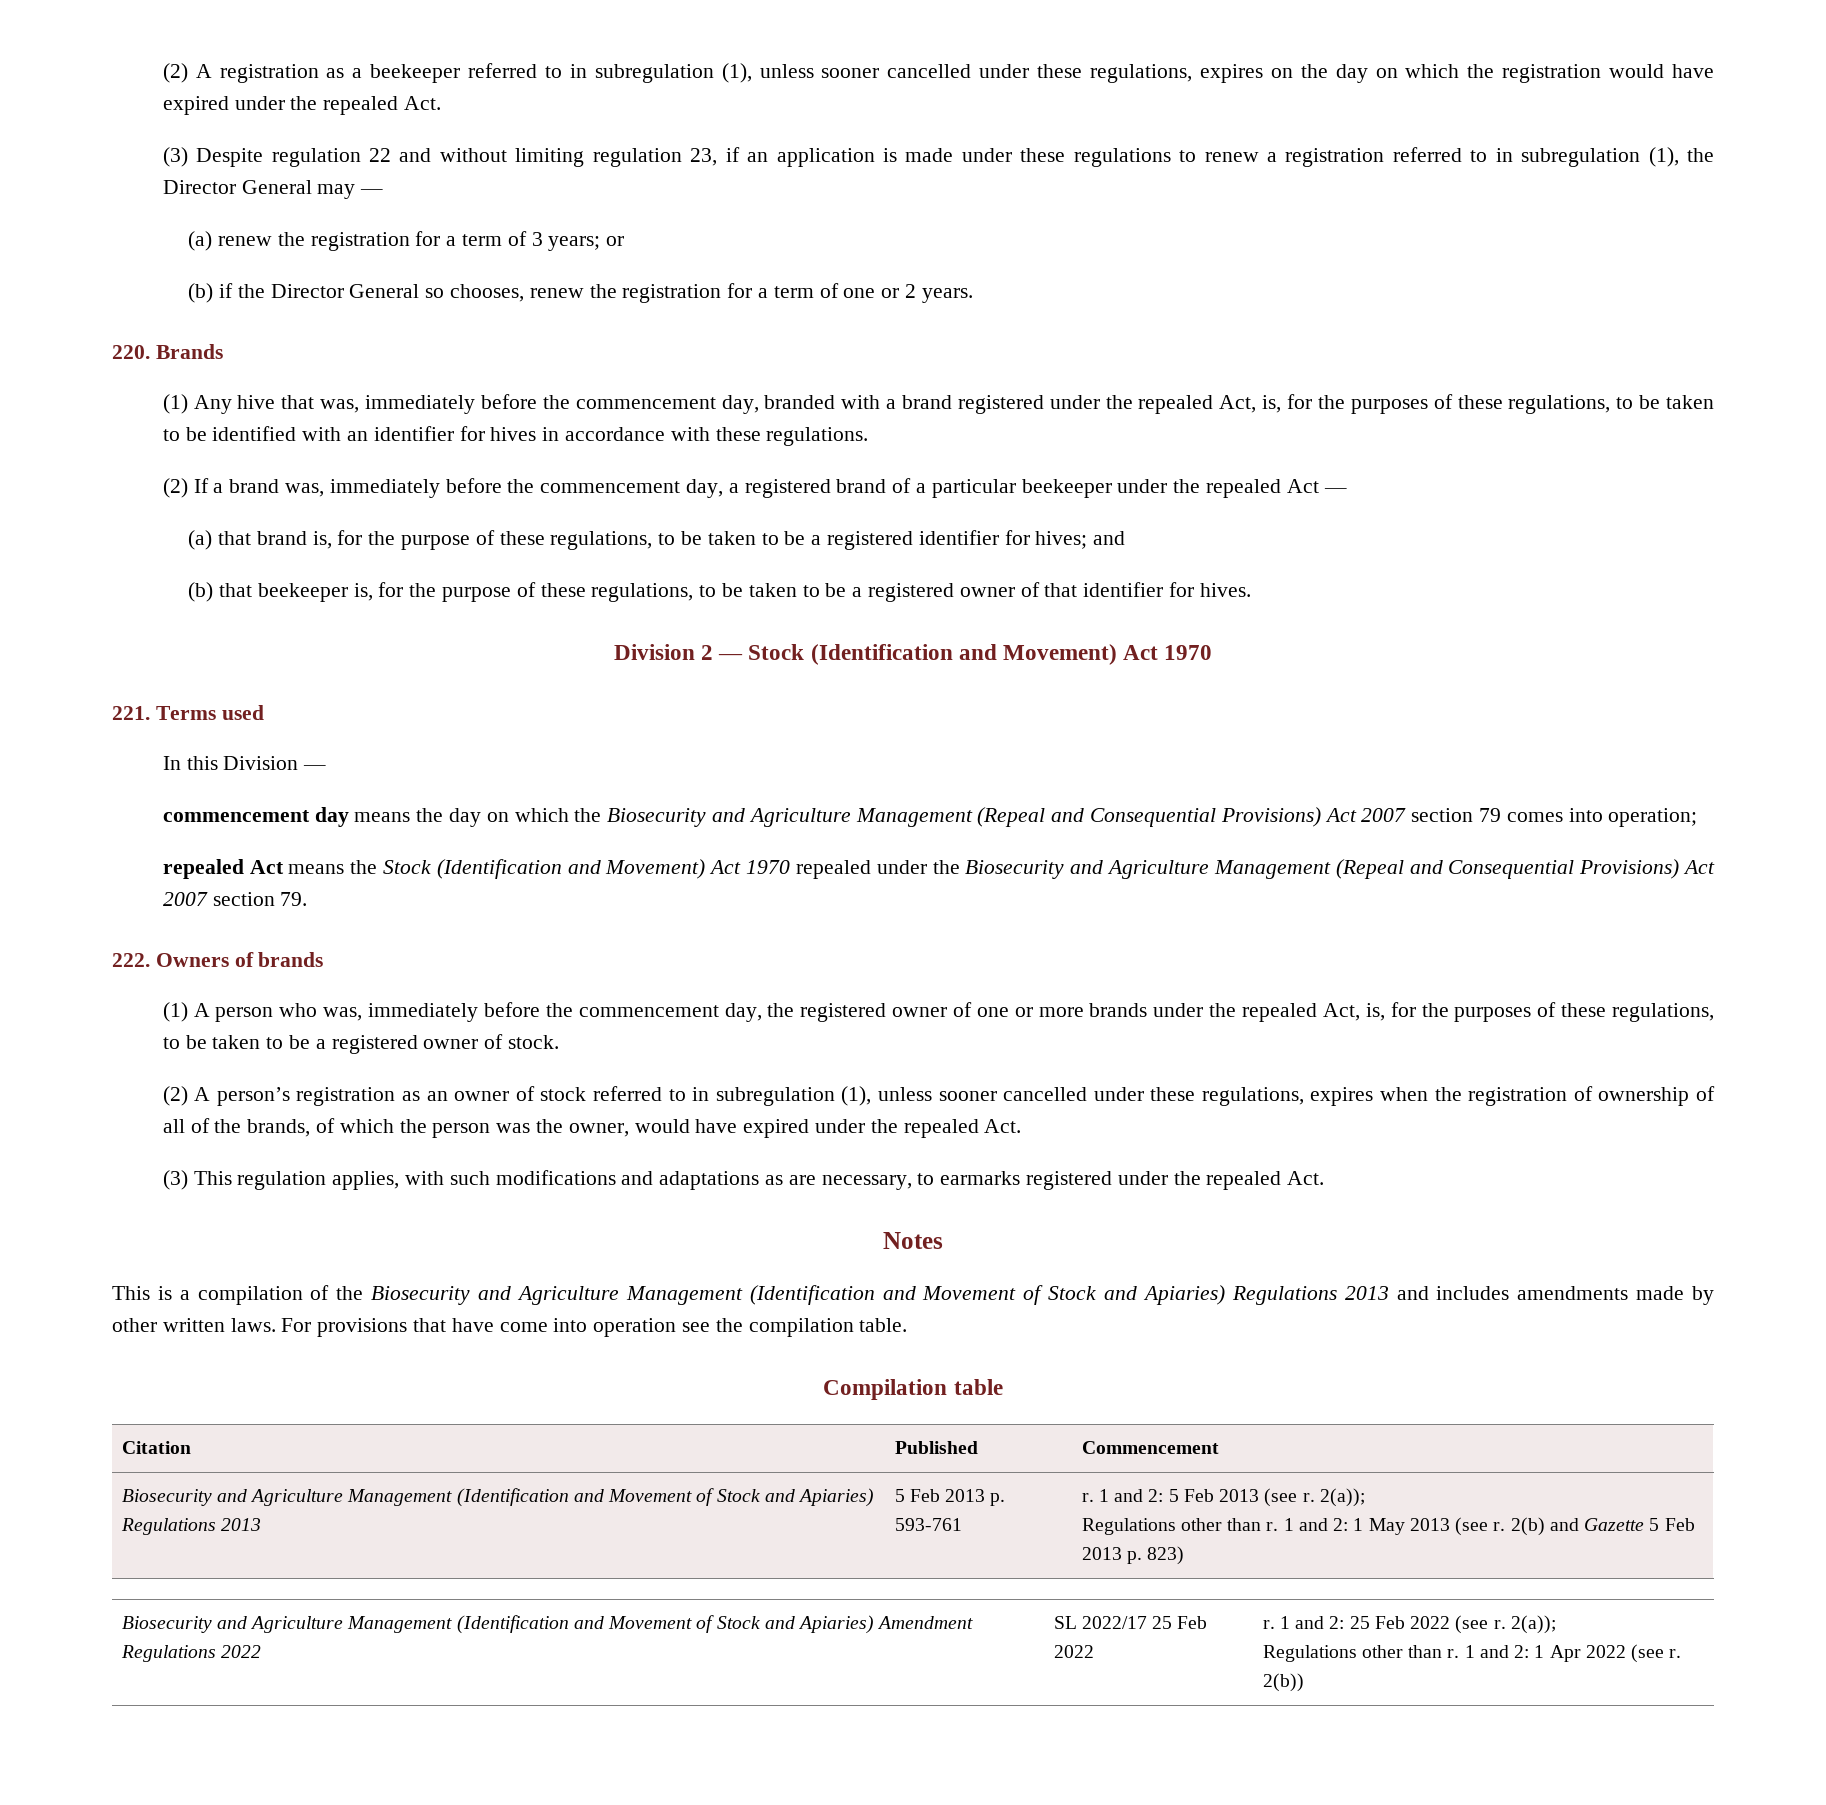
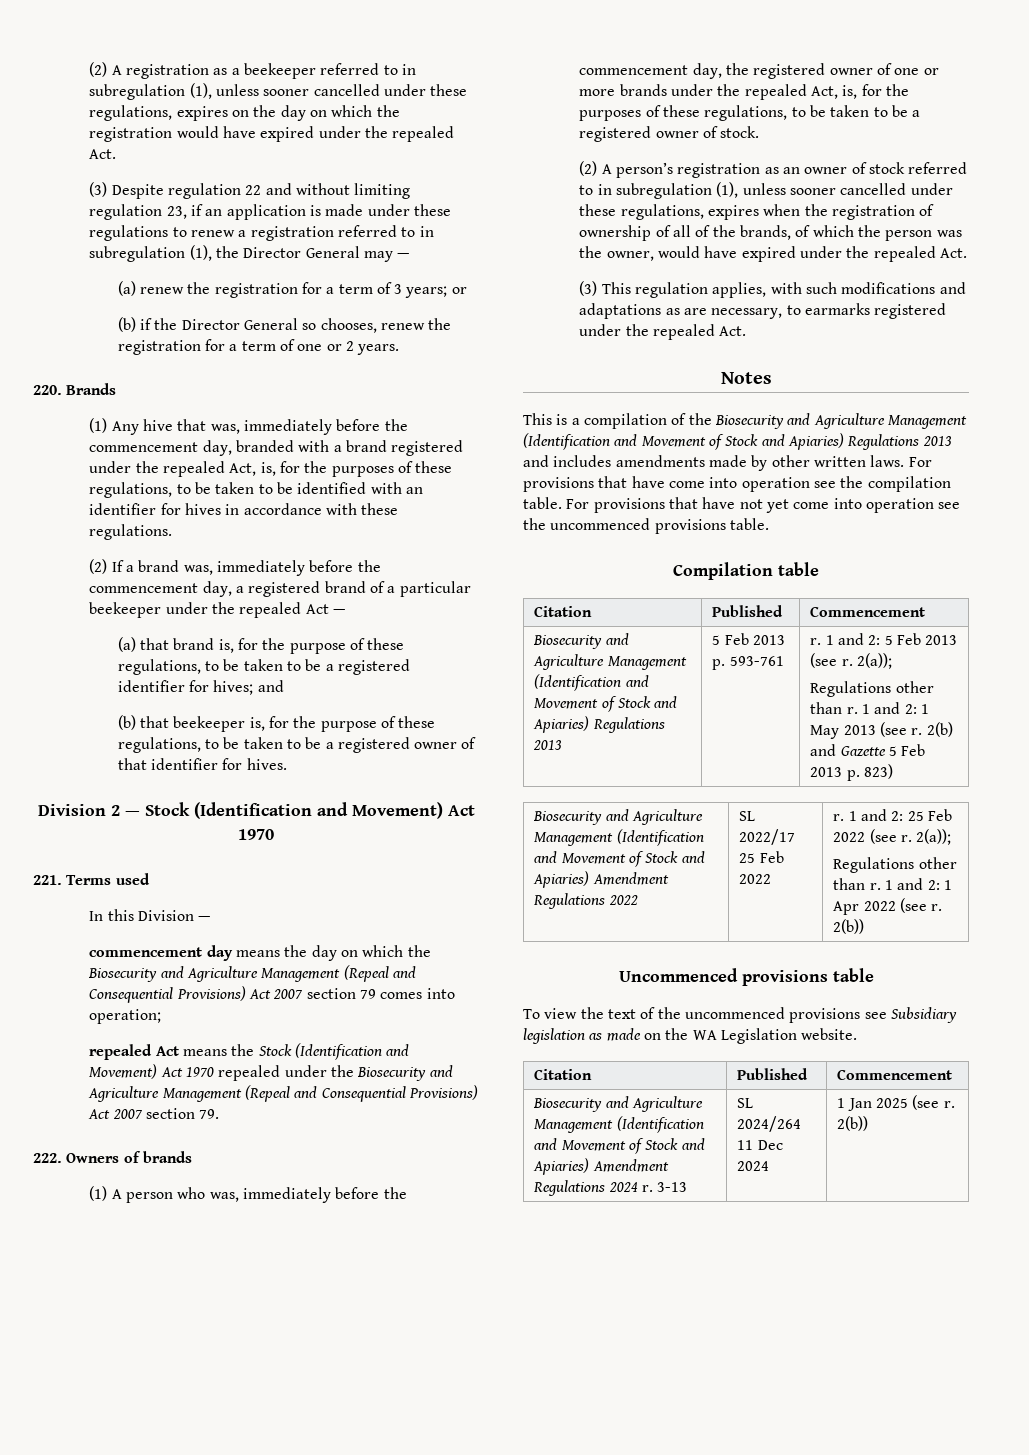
(908, 1325) none -> [566,497,961,513] [523,518,769,534] For provisions that have not yet come into operation see the uncommenced provisions table.
(1304, 1682) none -> [618,968,874,986] [523,1007,957,1023] [523,1028,858,1044] [534,1069,593,1080] [737,1068,809,1080] [837,1069,953,1080] [533,1096,704,1112] [534,1116,704,1133] [534,1138,705,1154] [533,1158,669,1175] [533,1180,688,1196] [737,1098,754,1108] [737,1116,802,1132] [737,1140,783,1150] [737,1161,770,1171] [837,1095,955,1111] [837,1116,869,1131] // Uncommenced provisions table // To view the text of the uncommenced provisions see Subsidiary legislation as made on the WA Legislation website. // Citation | Published | Commencement // Biosecurity and Agriculture Management (Identification and Movement of Stock and Apiaries) Amendment Regulations 2024 r. 3-13 | SL 2024/264 11 Dec 2024 | 1 Jan 2025 (see r. 2(b))

